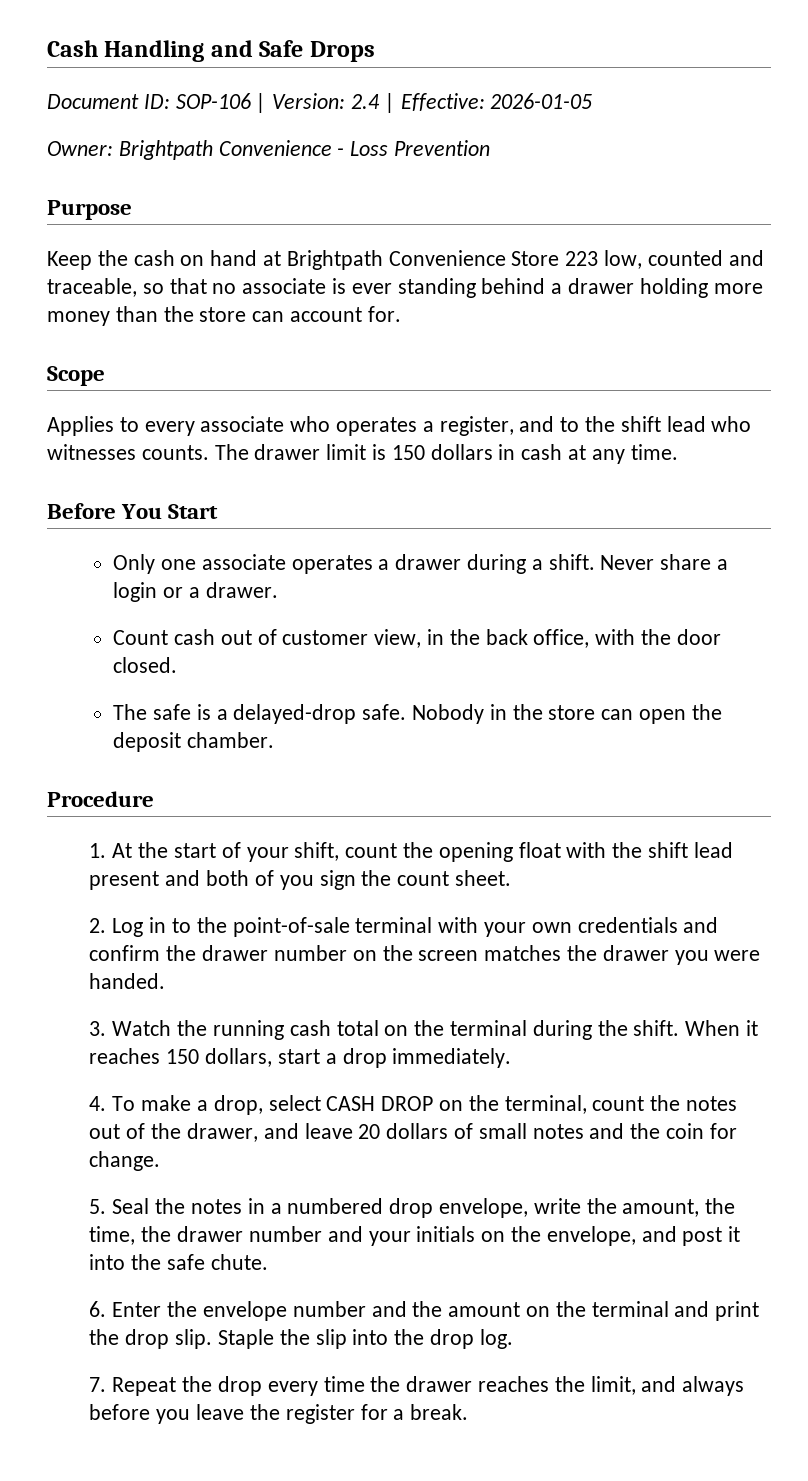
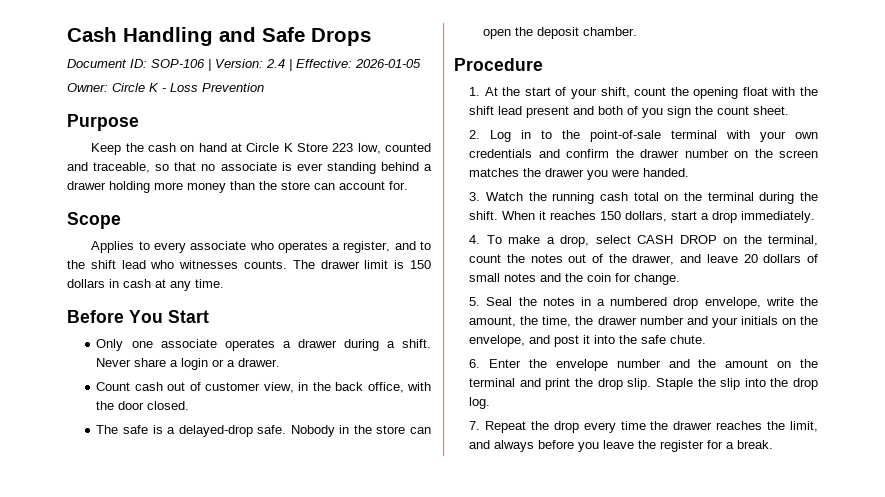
[118,140,332,160] Brightpath Convenience -> [112,83,159,92] Circle K
[286,250,506,270] Brightpath Convenience -> [246,143,293,152] Circle K

